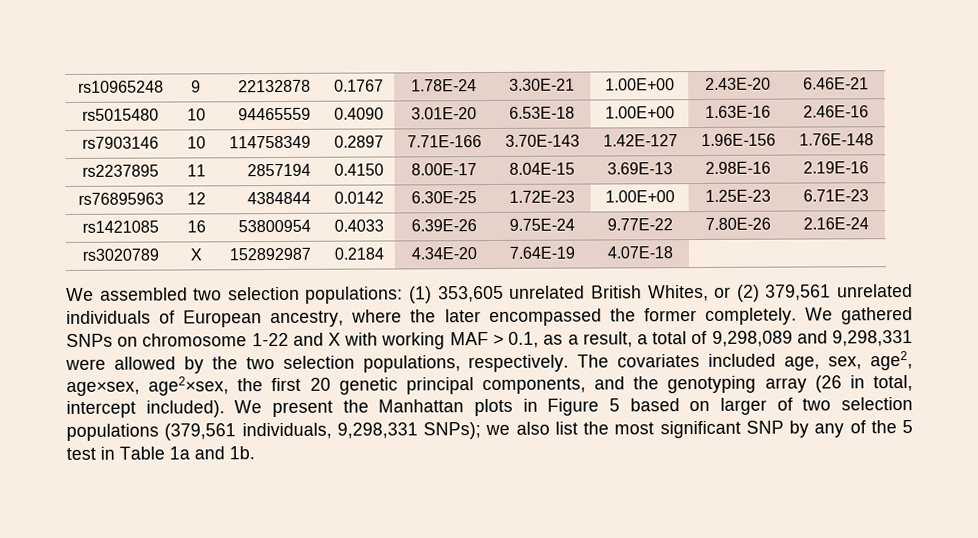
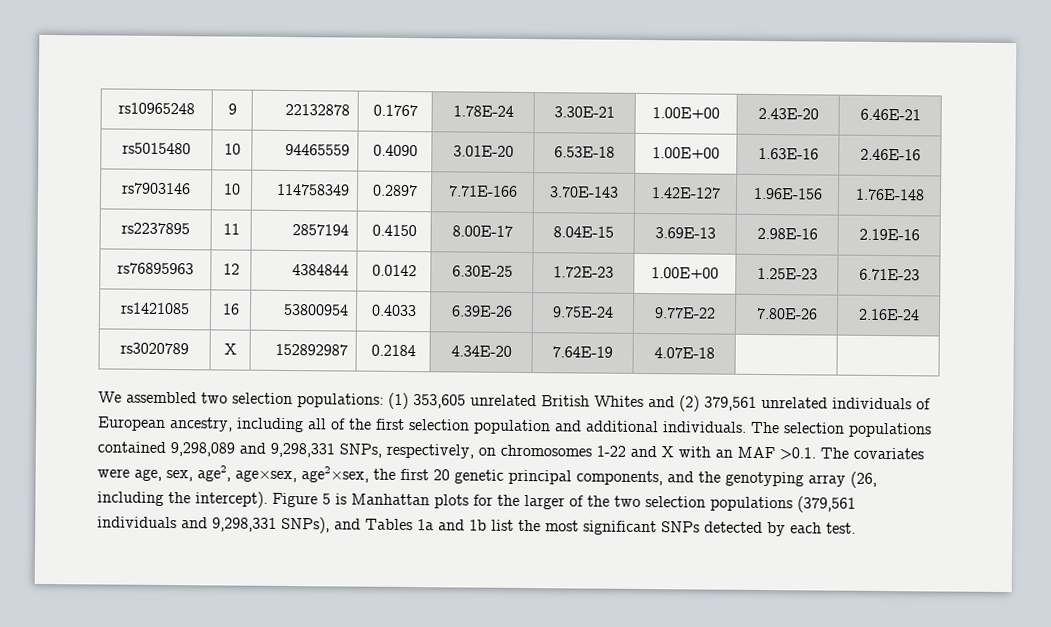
[647,284,732,302] Whites, or -> [594,395,675,408] Whites and
[351,307,914,327] [66,330,914,350] [65,354,570,374] where the later encompassed the former completely. We gathered SNPs on chromosome 1-22 and X with working MAF > 0.1, as a result, a total of 9,298,089 and 9,298,331 were allowed by the two selection populations, respectively. -> [237,417,932,438] [97,441,816,461] including all of the first selection population and additional individuals. The selection populations contained 9,298,089 and 9,298,331 SNPs, respectively, on chromosomes 1-22 and X with an MAF >0.1.
[708,353,777,367] included -> [97,468,130,478] were
[814,375,913,393] [66,398,711,418] (26 in total, intercept included). We present the Manhattan plots in Figure 5 based on -> [850,471,877,488] [97,491,520,509] (26, including the intercept). Figure 5 is Manhattan plots for the
(793, 404) none -> [587,495,610,507] the
[241,420,913,440] [66,446,255,460] individuals, 9,298,331 SNPs); we also list the most significant SNP by any of the 5 test in Table 1a and 1b. -> [97,516,856,537] individuals and 9,298,331 SNPs), and Tables 1a and 1b list the most significant SNPs detected by each test.

